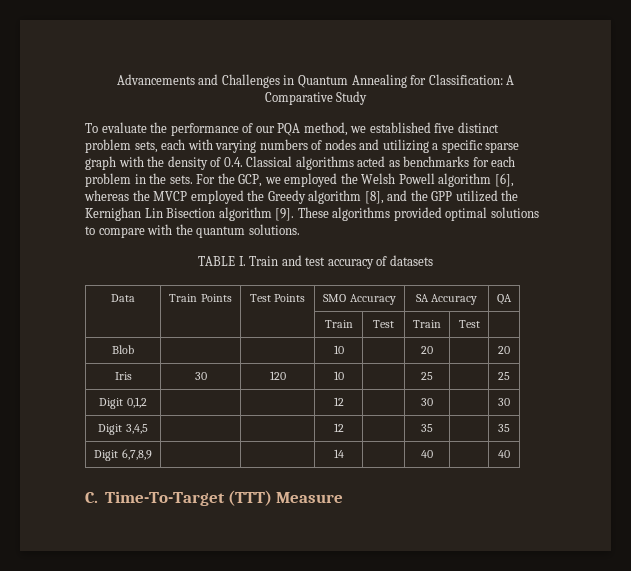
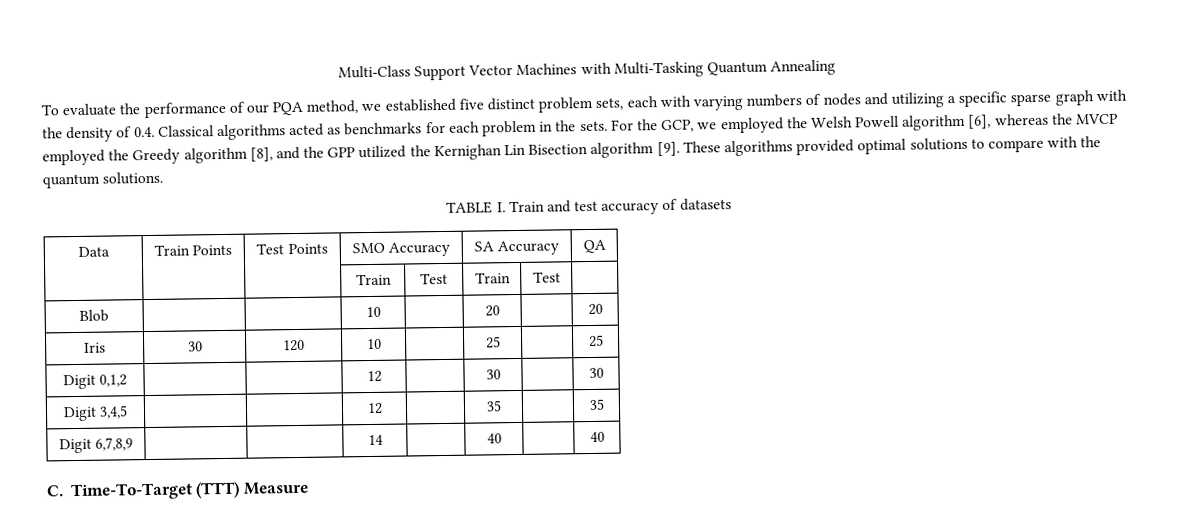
[116,74,515,88] [264,91,368,105] Advancements and Challenges in Quantum Annealing for Classification: A Comparative Study -> [337,59,837,81] Multi-Class Support Vector Machines with Multi-Tasking Quantum Annealing

